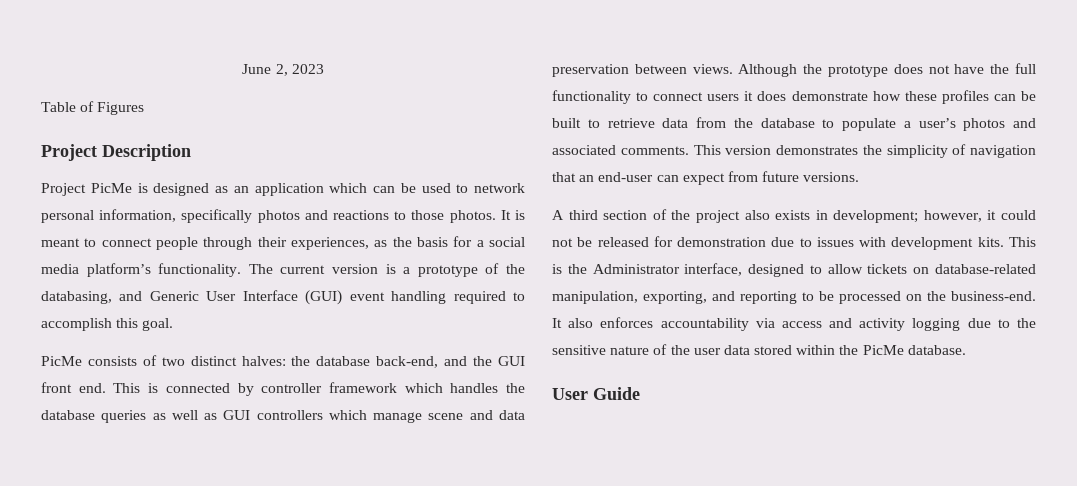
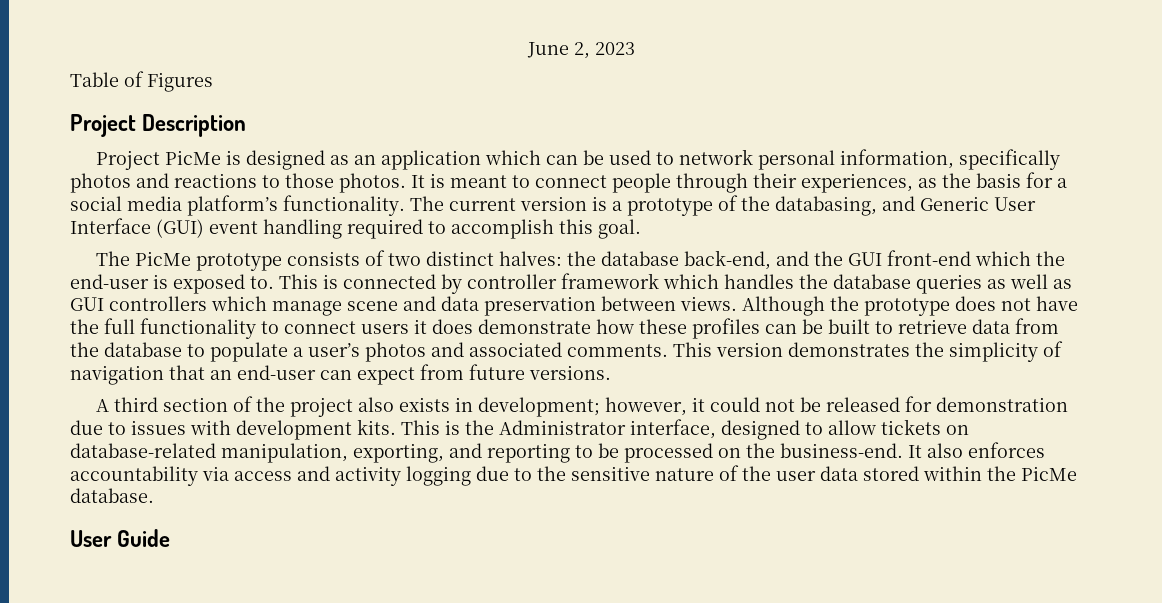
[41,356,82,366] PicMe -> [95,251,282,271] The PicMe prototype
[41,382,106,393] front end. -> [886,250,1065,266] [70,274,274,294] front-end which the end-user is exposed to.

